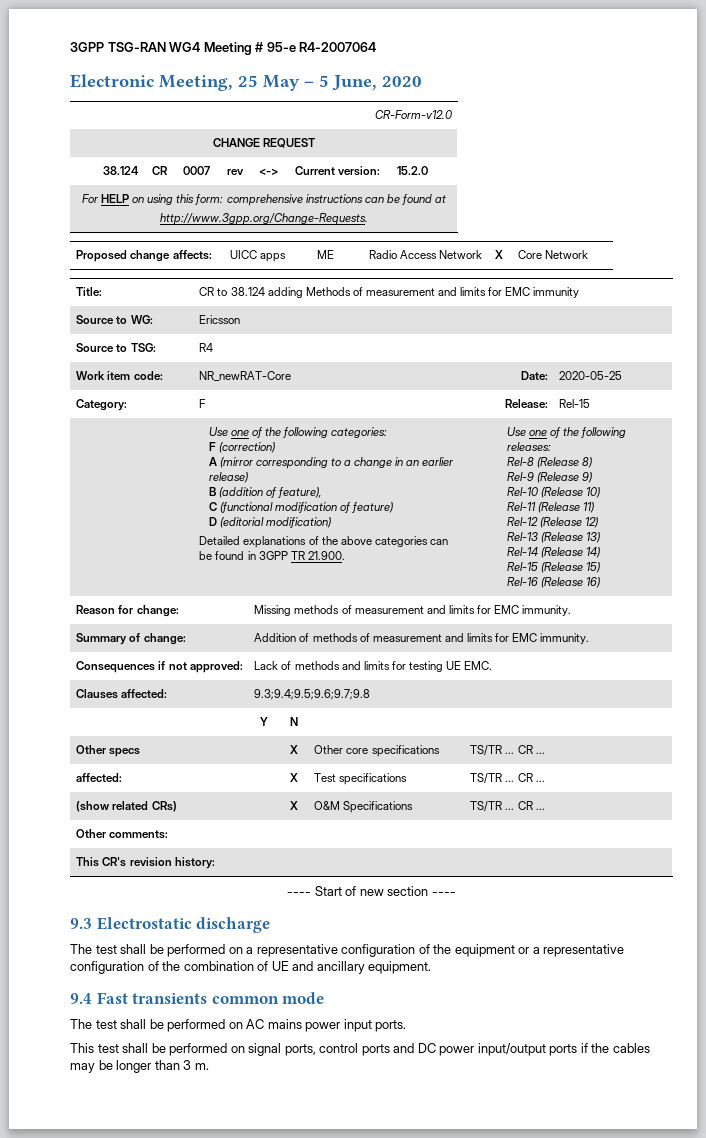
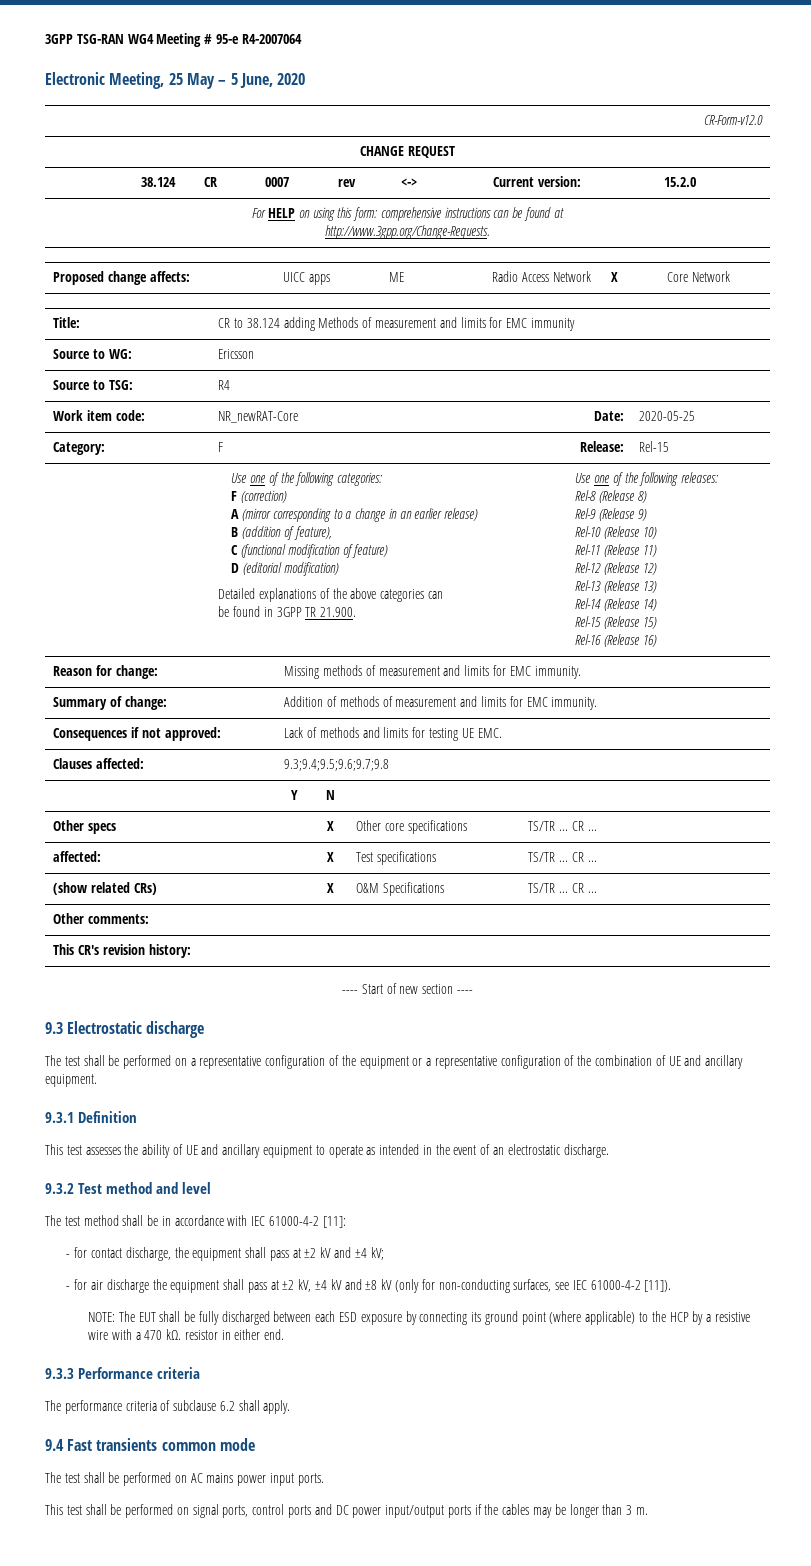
(432, 967) none -> [45,1111,137,1123] [45,1144,609,1158] [45,1182,211,1194] [45,1215,346,1228] [66,1247,384,1261] [66,1279,672,1293] [87,1311,750,1325] [87,1329,285,1340] [45,1367,200,1379] [45,1400,291,1414] // 9.3.1 Definition // This test assesses the ability of UE and ancillary equipment to operate as intended in the event of an electrostatic discharge. // 9.3.2 Test method and level // The test method shall be in accordance with IEC 61000-4-2 [11]: // - for contact discharge, the equipment shall pass at ±2 kV and ±4 kV; // - for air discharge the equipment shall pass at ±2 kV, ±4 kV and ±8 kV (only for non-conducting surfaces, see IEC 61000-4-2 [11]). // NOTE: The EUT shall be fully discharged between each ESD exposure by connecting its ground point (where applicable) to the HCP by a resistive wire with a 470 kΩ. resistor in either end. // 9.3.3 Performance criteria // The performance criteria of subclause 6.2 shall apply.

